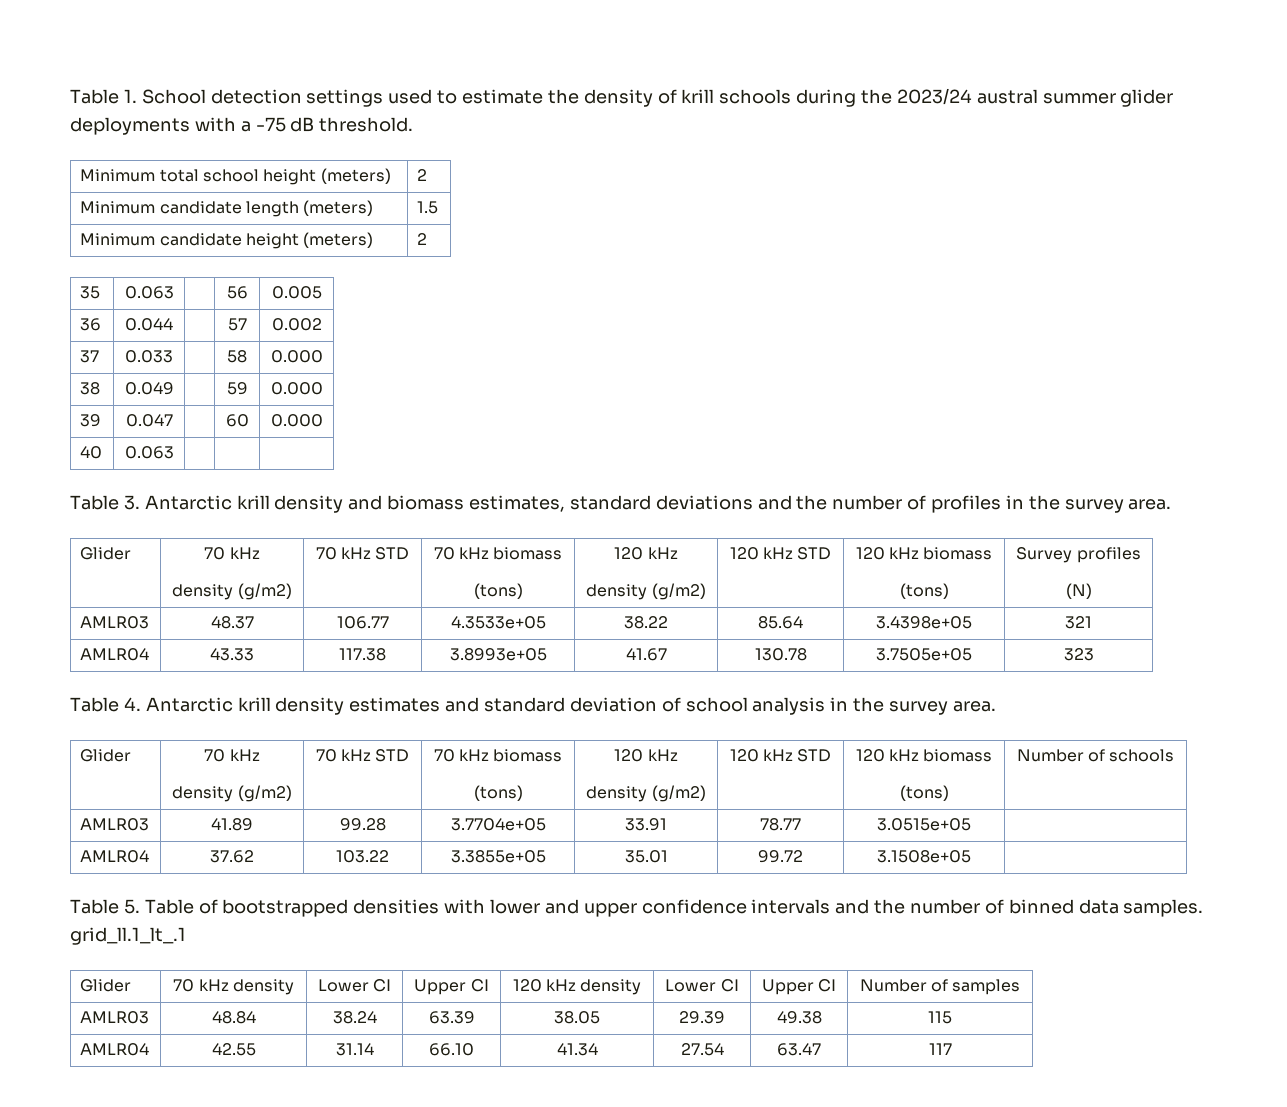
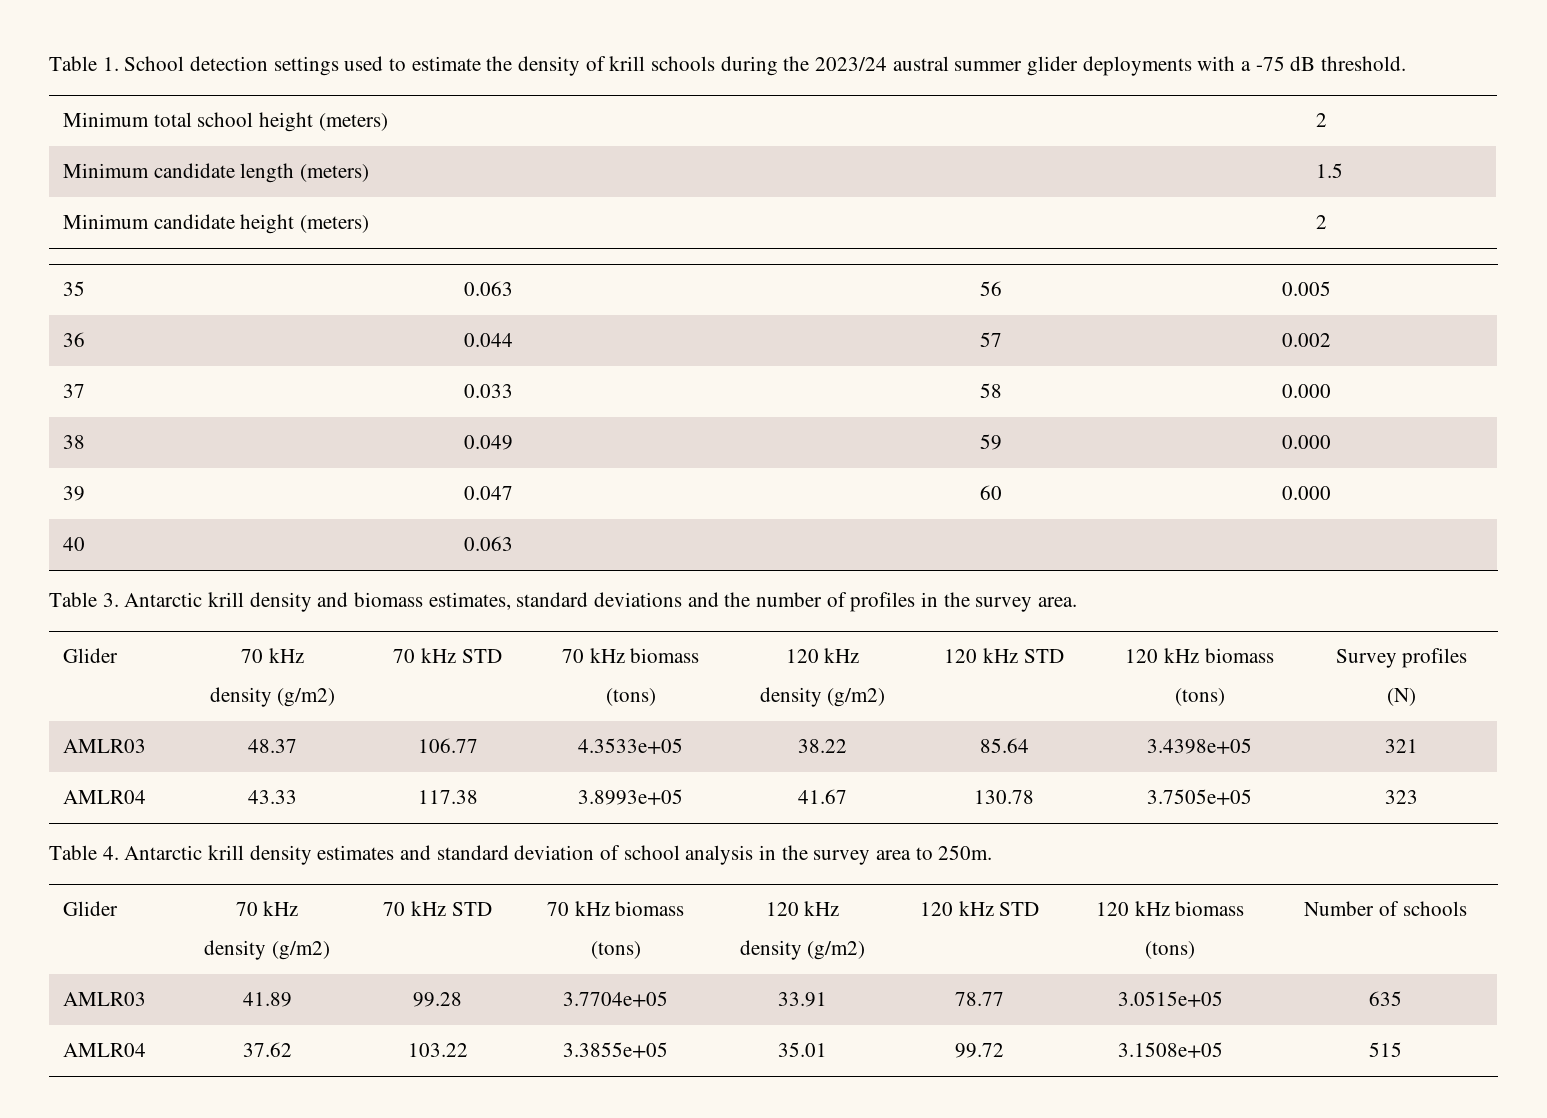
[952,701,996,712] area. -> [876,845,993,860] area to 250m.
(971, 824) none -> [1369,991,1402,1006] 635
[70,899,1204,917] [70,927,186,945] [80,979,132,992] [173,979,294,995] [317,979,392,992] [414,979,489,995] [512,979,642,995] [665,979,739,992] [761,979,837,995] [859,979,1021,995] [80,1011,150,1024] [211,1011,256,1024] [332,1011,377,1024] [428,1011,475,1024] [554,1011,600,1024] [679,1011,725,1024] [776,1011,822,1024] [928,1011,952,1024] [80,1043,150,1056] [211,1043,256,1056] [335,1043,374,1056] [429,1043,474,1056] [556,1043,598,1056] [680,1043,724,1056] [777,1043,821,1056] [928,1043,952,1055] // Table 5. Table of bootstrapped densities with lower and upper confidence intervals and the number of binned data samples. grid_ll.1_lt_.1 // Glider | 70 kHz density | Lower CI | Upper CI | 120 kHz density | Lower CI | Upper CI | Number of samples // AMLR03 | 48.84 | 38.24 | 63.39 | 38.05 | 29.39 | 49.38 | 115 // AMLR04 | 42.55 | 31.14 | 66.10 | 41.34 | 27.54 | 63.47 | 117 -> [1369,1042,1402,1057] 515

